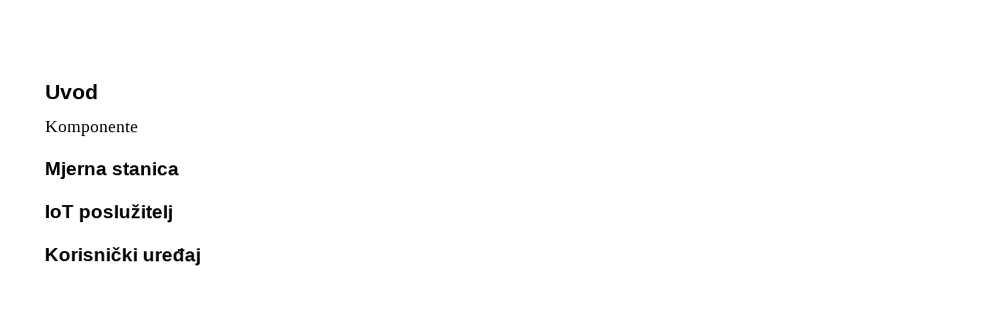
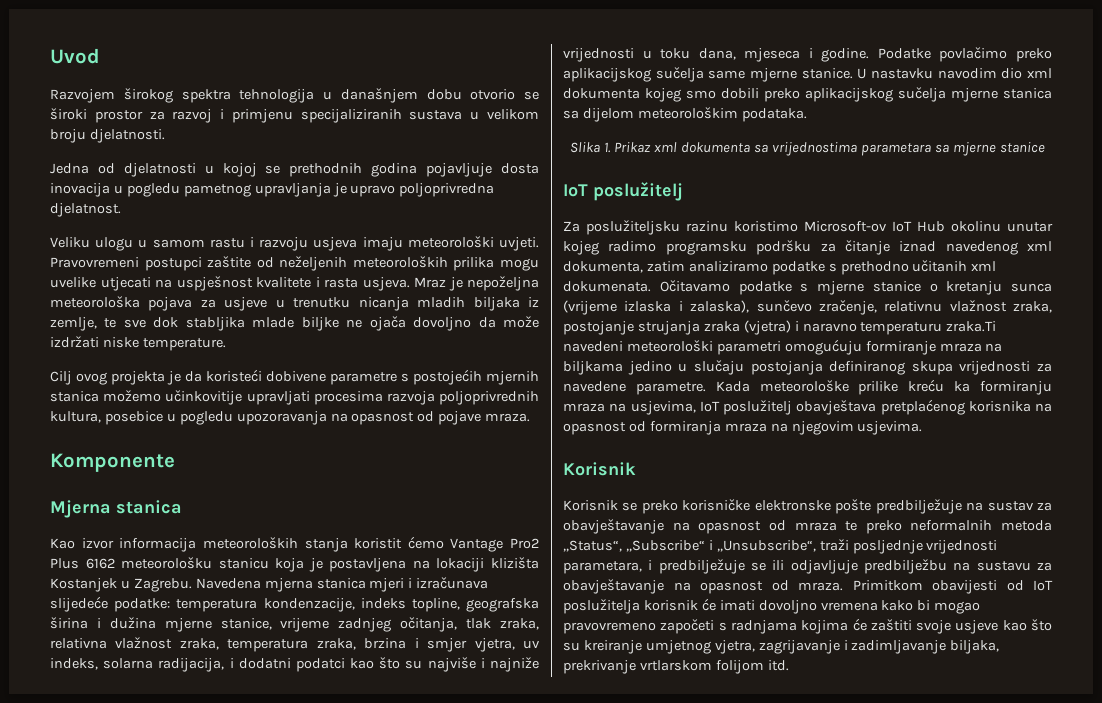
[45,121,139,137] [44,162,180,180] [44,204,174,223] [44,247,202,266] Komponente // Mjerna stanica // IoT poslužitelj // Korisnički uređaj -> [50,88,539,103] [50,108,539,123] [50,129,165,143] [50,163,539,177] [50,183,495,197] [50,203,121,217] [50,236,539,251] [50,256,539,271] [50,276,539,291] [50,296,540,311] [50,316,539,331] [50,336,226,351] [50,369,539,385] [50,390,539,405] [50,411,531,425] [50,453,175,472] [50,500,182,518] [50,536,539,552] [50,557,539,572] [50,577,489,592] [50,596,539,612] [50,617,540,632] [50,637,540,652] [50,657,539,672] [563,47,1052,62] [563,67,1052,82] [563,87,1052,102] [563,107,807,122] [570,142,1045,156] [563,182,683,201] [563,220,1053,235] [563,240,1052,255] [563,260,997,275] [563,280,1052,295] [563,300,1052,315] [563,320,997,335] [563,339,1003,355] [563,360,1052,375] [563,379,1052,395] [563,399,1052,415] [563,421,923,435] [563,462,636,476] [563,499,1052,514] [563,519,1052,534] [563,539,998,554] [563,559,1052,574] [563,579,1053,594] [563,598,981,614] [563,618,1052,634] [563,640,1000,654] [563,660,789,674] Razvojem širokog spektra tehnologija u današnjem dobu otvorio se široki prostor za razvoj i primjenu specijaliziranih sustava u velikom broju djelatnosti. // Jedna od djelatnosti u kojoj se prethodnih godina pojavljuje dosta inovacija u pogledu pametnog upravljanja je upravo poljoprivredna djelatnost. // Veliku ulogu u samom rastu i razvoju usjeva imaju meteorološki uvjeti. Pravovremeni postupci zaštite od neželjenih meteoroloških prilika mogu uvelike utjecati na uspješnost kvalitete i rasta usjeva. Mraz je nepoželjna meteorološka pojava za usjeve u trenutku nicanja mladih biljaka iz zemlje, te sve dok stabljika mlade biljke ne ojača dovoljno da može izdržati niske temperature. // Cilj ovog projekta je da koristeći dobivene parametre s postojećih mjernih stanica možemo učinkovitije upravljati procesima razvoja poljoprivrednih kultura, posebice u pogledu upozoravanja na opasnost od pojave mraza. // Komponente // Mjerna stanica // Kao izvor informacija meteoroloških stanja koristit ćemo Vantage Pro2 Plus 6162 meteorološku stanicu koja je postavljena na lokaciji klizišta Kostanjek u Zagrebu. Navedena mjerna stanica mjeri i izračunava slijedeće podatke: temperatura kondenzacije, indeks topline, geografska širina i dužina mjerne stanice, vrijeme zadnjeg očitanja, tlak zraka, relativna vlažnost zraka, temperatura zraka, brzina i smjer vjetra, uv indeks, solarna radijacija, i dodatni podatci kao što su najviše i najniže vrijednosti u toku dana, mjeseca i godine. Podatke povlačimo preko aplikacijskog sučelja same mjerne stanice. U nastavku navodim dio xml dokumenta kojeg smo dobili preko aplikacijskog sučelja mjerne stanica sa dijelom meteorološkim podataka. // Slika 1. Prikaz xml dokumenta sa vrijednostima parametara sa mjerne stanice // IoT poslužitelj // Za poslužiteljsku razinu koristimo Microsoft-ov IoT Hub okolinu unutar kojeg radimo programsku podršku za čitanje iznad navedenog xml dokumenta, zatim analiziramo podatke s prethodno učitanih xml dokumenata. Očitavamo podatke s mjerne stanice o kretanju sunca (vrijeme izlaska i zalaska), sunčevo zračenje, relativnu vlažnost zraka, postojanje strujanja zraka (vjetra) i naravno temperaturu zraka.Ti navedeni meteorološki parametri omogućuju formiranje mraza na biljkama jedino u slučaju postojanja definiranog skupa vrijednosti za navedene parametre. Kada meteorološke prilike kreću ka formiranju mraza na usjevima, IoT poslužitelj obavještava pretplaćenog korisnika na opasnost od formiranja mraza na njegovim usjevima. // Korisnik // Korisnik se preko korisničke elektronske pošte predbilježuje na sustav za obavještavanje na opasnost od mraza te preko neformalnih metoda „Status“, „Subscribe“ i „Unsubscribe“, traži posljednje vrijednosti parametara, i predbilježuje se ili odjavljuje predbilježbu na sustavu za obavještavanje na opasnost od mraza. Primitkom obavijesti od IoT poslužitelja korisnik će imati dovoljno vremena kako bi mogao pravovremeno započeti s radnjama kojima će zaštiti svoje usjeve kao što su kreiranje umjetnog vjetra, zagrijavanje i zadimljavanje biljaka, prekrivanje vrtlarskom folijom itd.

